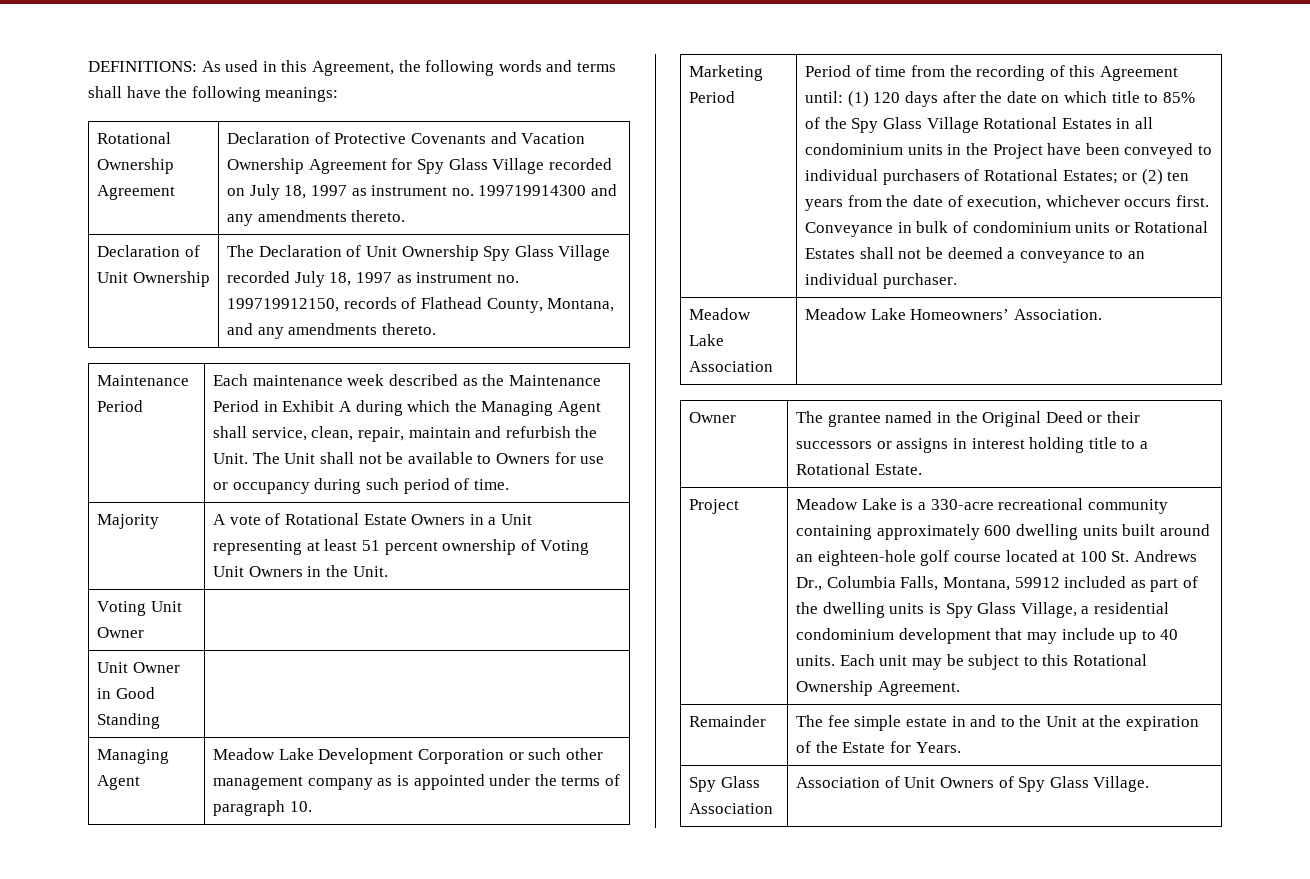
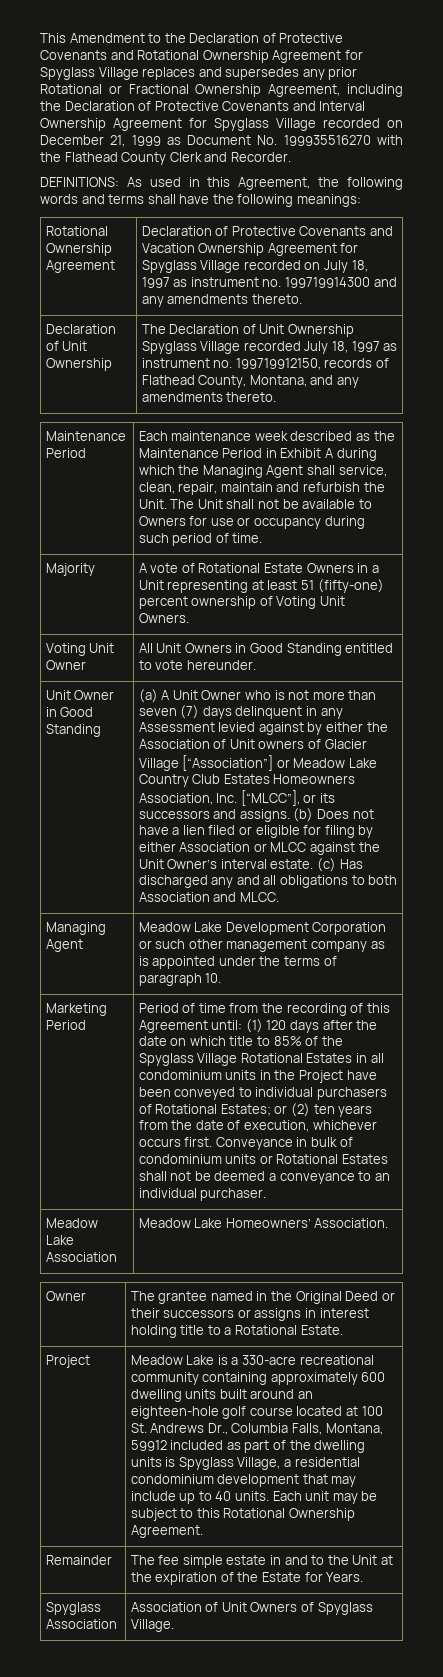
(88, 66) none -> [40,33,344,43] [40,50,363,63] [40,67,358,80] [40,84,404,97] [40,101,366,111] [40,118,403,131] [40,135,403,147] [40,152,291,165] This Amendment to the Declaration of Protective Covenants and Rotational Ownership Agreement for Spyglass Village replaces and supersedes any prior Rotational or Fractional Ownership Agreement, including the Declaration of Protective Covenants and Interval Ownership Agreement for Spyglass Village recorded on December 21, 1999 as Document No. 199935516270 with the Flathead County Clerk and Recorder. //
[416,158,488,174] Spy Glass -> [141,260,197,273] Spyglass
[483,245,554,261] Spy Glass -> [141,341,197,354] Spyglass
(380, 545) none -> [317,579,384,593] (fifty-one)
[248,565,388,577] Owners in the Unit. -> [138,613,189,623] Owners.
(145, 632) none -> [138,643,394,656] [138,660,256,670] All Unit Owners in Good Standing entitled to vote hereunder.
(161, 721) none -> [138,689,377,703] [138,705,343,719] [138,722,388,735] [138,739,367,749] [138,755,377,771] [138,774,356,787] [138,790,335,806] [138,808,374,822] [138,825,374,838] [138,842,380,855] [138,858,363,872] [138,875,398,888] [138,892,279,902] (a) A Unit Owner who is not more than seven (7) days delinquent in any Assessment levied against by either the Association of Unit owners of Glacier Village [“Association”] or Meadow Lake Country Club Estates Homeowners Association, Inc. [“MLCC”], or its successors and assigns. (b) Does not have a lien filed or eligible for filing by either Association or MLCC against the Unit Owner’s interval estate. (c) Has discharged any and all obligations to both Association and MLCC.
[851,117,922,133] Spy Glass -> [138,1053,194,1066] Spyglass
[945,602,1017,618] Spy Glass -> [178,1457,234,1470] Spyglass
[689,776,760,792] Spy Glass -> [45,1602,101,1615] Spyglass
[1018,776,1089,792] Spy Glass -> [317,1602,373,1615] Spyglass

